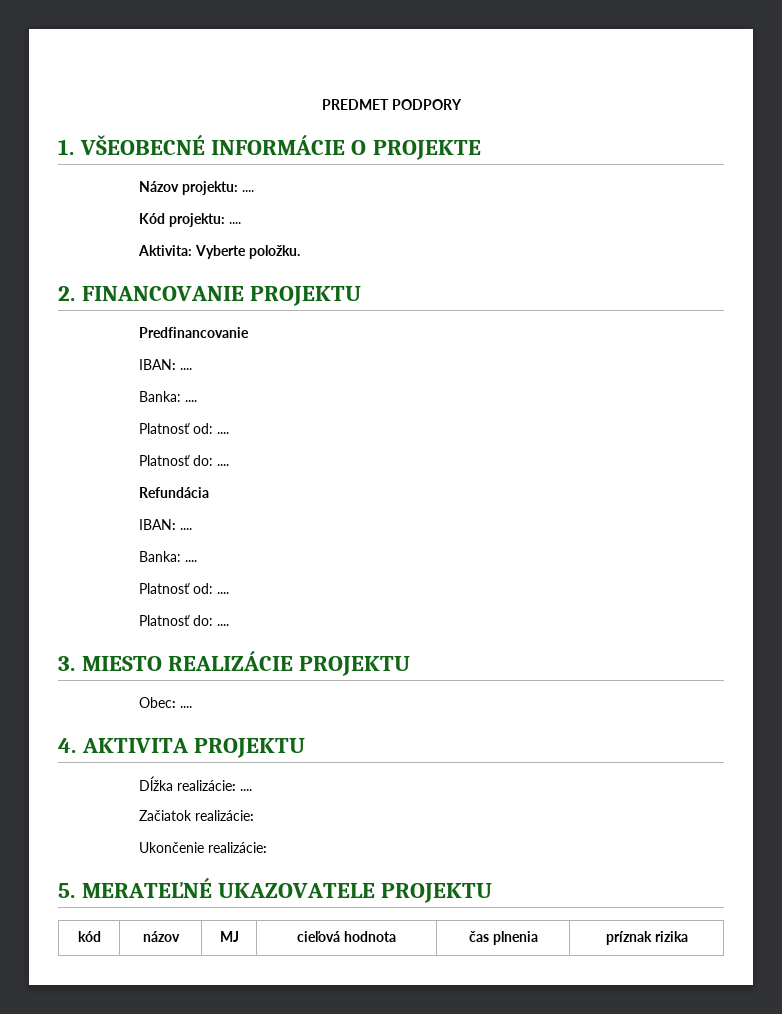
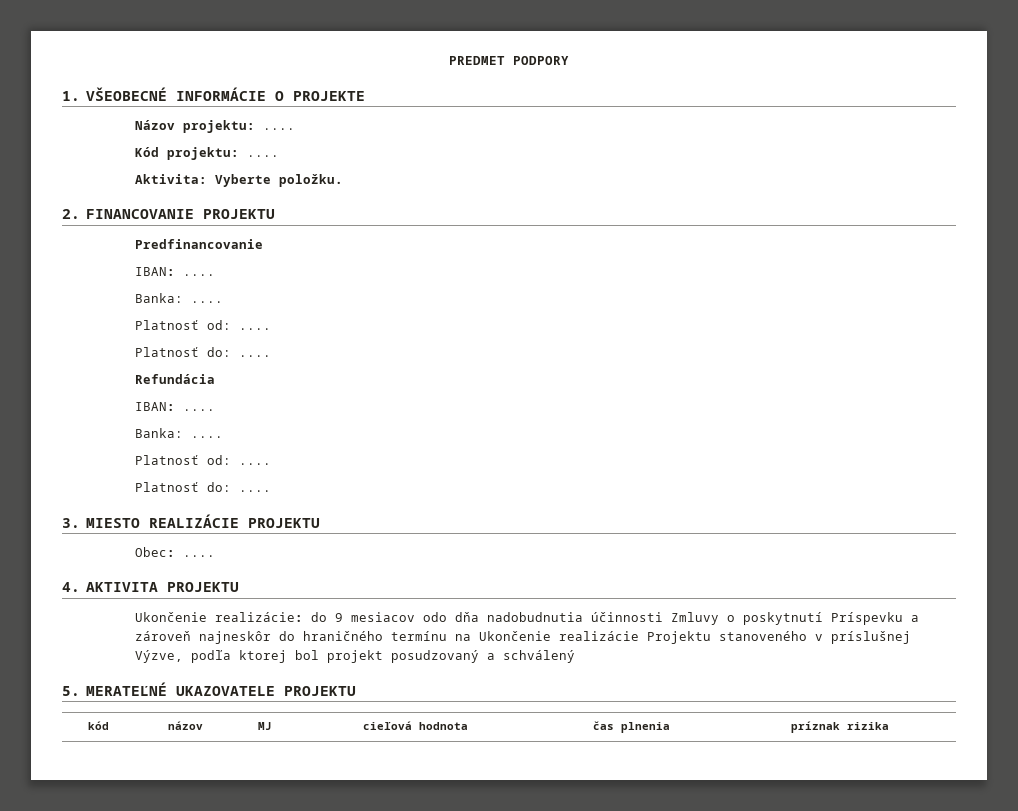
[138,776,252,791] [138,810,254,821] [138,842,267,853] Dĺžka realizácie: .... // Začiatok realizácie: // Ukončenie realizácie: -> [135,612,920,625] [135,631,912,644] [135,650,576,663] Ukončenie realizácie: do 9 mesiacov odo dňa nadobudnutia účinnosti Zmluvy o poskytnutí Príspevku a zároveň najneskôr do hraničného termínu na Ukončenie realizácie Projektu stanoveného v príslušnej Výzve, podľa ktorej bol projekt posudzovaný a schválený

